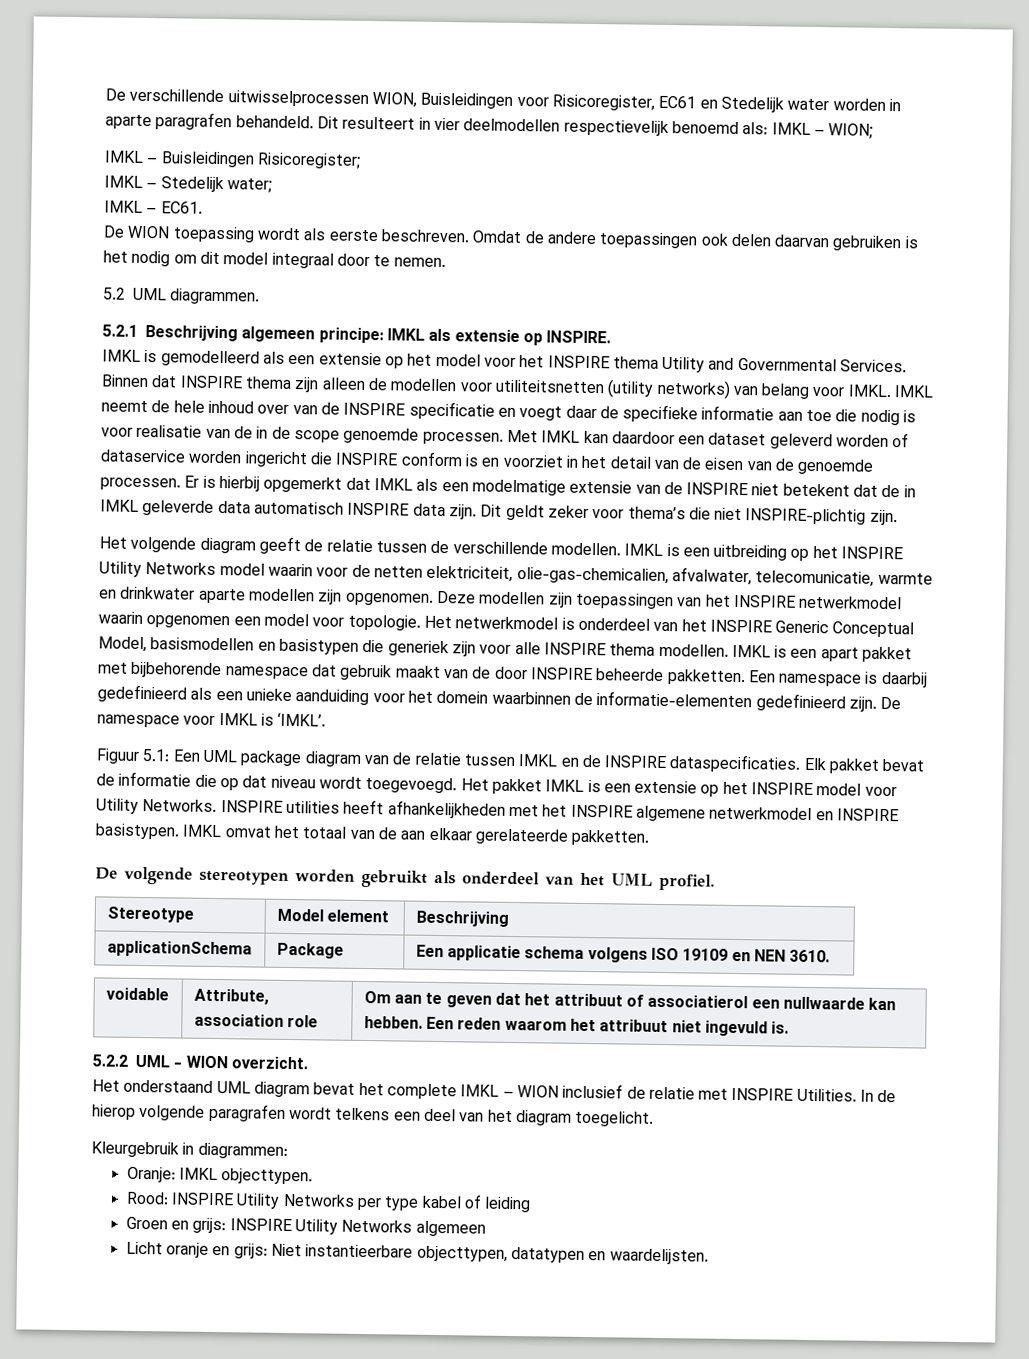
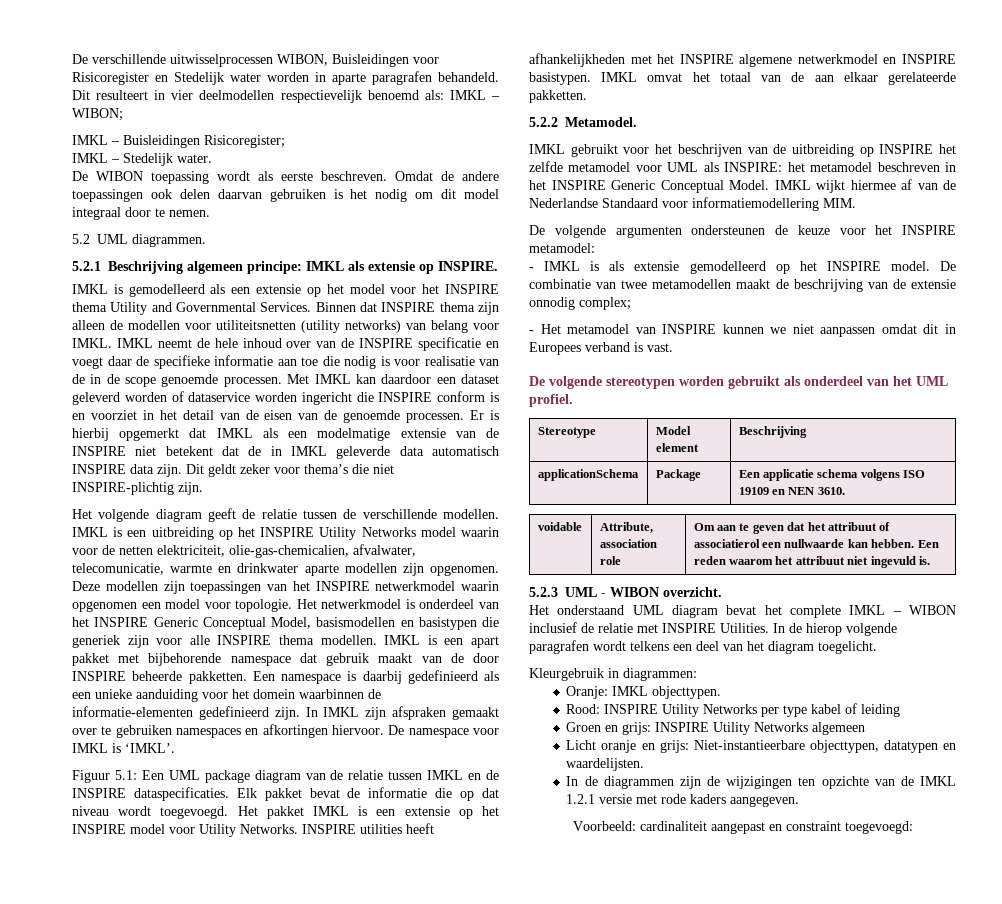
[371,92,417,108] WION, -> [277,54,328,66] WIBON,
[551,94,697,111] Risicoregister, EC61 -> [72,72,149,85] Risicoregister
[828,123,874,139] WION; -> [72,108,123,121] WIBON;
[226,178,272,193] [104,200,203,214] [103,225,171,239] water; // IMKL – EC61. // De WION -> [177,154,212,163] [72,171,143,181] water. // De WIBON
(877, 704) none -> [305,706,499,720] [72,724,384,738] In IMKL zijn afspraken gemaakt over te gebruiken namespaces en afkortingen hiervoor.
(650, 837) none -> [529,117,637,127] [529,144,956,157] [529,161,956,172] [529,179,956,193] [529,197,856,211] [529,225,956,238] [529,243,595,253] [529,261,956,274] [529,279,956,292] [529,297,631,310] [529,324,956,337] [529,342,673,355] // 5.2.2 Metamodel. // IMKL gebruikt voor het beschrijven van de uitbreiding op INSPIRE het zelfde metamodel voor UML als INSPIRE: het metamodel beschreven in het INSPIRE Generic Conceptual Model. IMKL wijkt hiermee af van de Nederlandse Standaard voor informatiemodellering MIM. // De volgende argumenten ondersteunen de keuze voor het INSPIRE metamodel: // - IMKL is als extensie gemodelleerd op het INSPIRE model. De combinatie van twee metamodellen maakt de beschrijving van de extensie onnodig complex; // - Het metamodel van INSPIRE kunnen we niet aanpassen omdat dit in Europees verband is vast.
[92,1054,128,1067] 5.2.2 -> [529,587,558,597] 5.2.3
[185,1055,228,1069] WION -> [610,587,659,597] WIBON
[516,1085,559,1098] WION -> [909,605,956,615] WIBON
[271,1243,414,1258] Niet instantieerbare -> [693,740,805,750] Niet-instantieerbare
(709, 1256) none -> [566,776,956,789] [566,794,800,807] [572,821,913,834] // In de diagrammen zijn de wijzigingen ten opzichte van de IMKL 1.2.1 versie met rode kaders aangegeven. // Voorbeeld: cardinaliteit aangepast en constraint toegevoegd:

